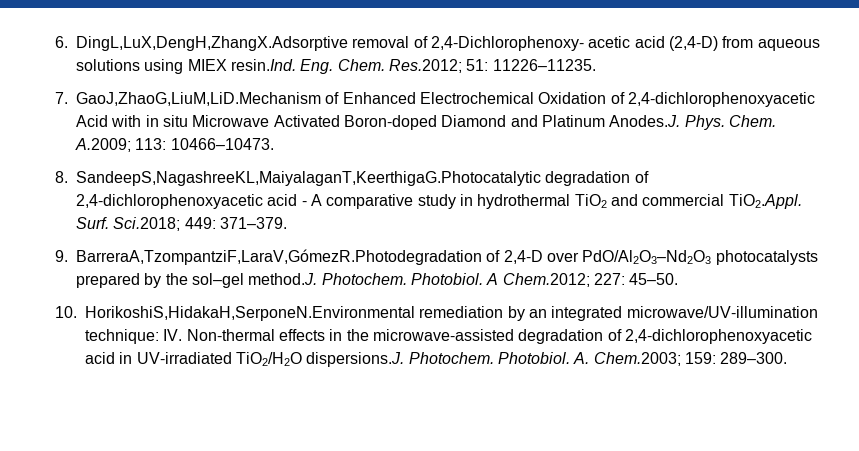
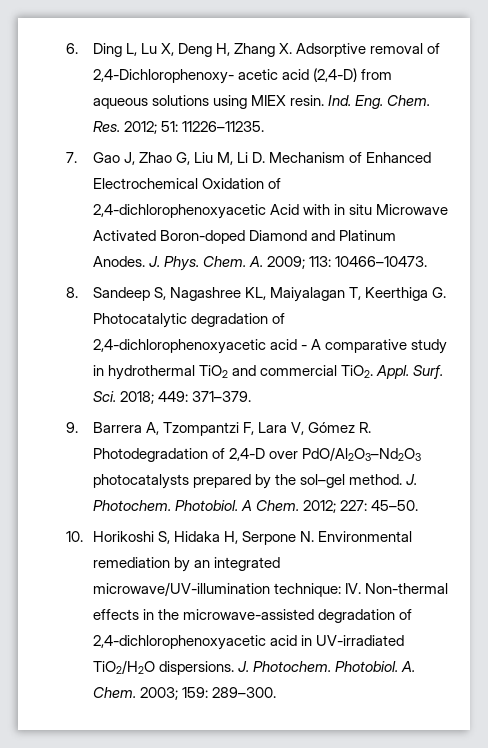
[76,36,349,51] DingL,LuX,DengH,ZhangX.Adsorptive -> [92,43,367,57] Ding L, Lu X, Deng H, Zhang X. Adsorptive
[230,59,596,74] [55,92,322,106] resin.Ind. Eng. Chem. Res.2012; 51: 11226–11235. // 7. GaoJ,ZhaoG,LiuM,LiD.Mechanism -> [289,95,430,109] [92,121,264,134] [65,152,346,165] resin. Ind. Eng. Chem. Res. 2012; 51: 11226–11235. // 7. Gao J, Zhao G, Liu M, Li D. Mechanism
[609,115,776,130] [75,138,274,152] [55,171,542,186] Anodes.J. Phys. Chem. A.2009; 113: 10466–10473. // 8. SandeepS,NagashreeKL,MaiyalaganT,KeerthigaG.Photocatalytic -> [92,256,427,271] [65,287,446,302] [92,313,187,328] Anodes. J. Phys. Chem. A. 2009; 113: 10466–10473. // 8. Sandeep S, Nagashree KL, Maiyalagan T, Keerthiga G. Photocatalytic
[728,194,802,209] [76,217,287,231] [55,249,483,265] TiO2.Appl. Surf. Sci.2018; 449: 371–379. // 9. BarreraA,TzompantziF,LaraV,GómezR.Photodegradation -> [340,365,443,379] [92,391,251,404] [65,422,371,436] [92,448,208,462] TiO2. Appl. Surf. Sci. 2018; 449: 371–379. // 9. Barrera A, Tzompantzi F, Lara V, Gómez R. Photodegradation
[248,273,318,285] method.J. -> [348,474,417,485] method. J.
[502,273,590,287] Chem.2012; -> [255,500,336,513] Chem. 2012;
[85,306,416,321] HorikoshiS,HidakaH,SerponeN.Environmental -> [92,531,412,545] Horikoshi S, Hidaka H, Serpone N. Environmental
[306,352,405,367] dispersions.J. -> [158,661,249,675] dispersions. J.
[593,352,681,366] Chem.2003; -> [92,687,178,700] Chem. 2003;

